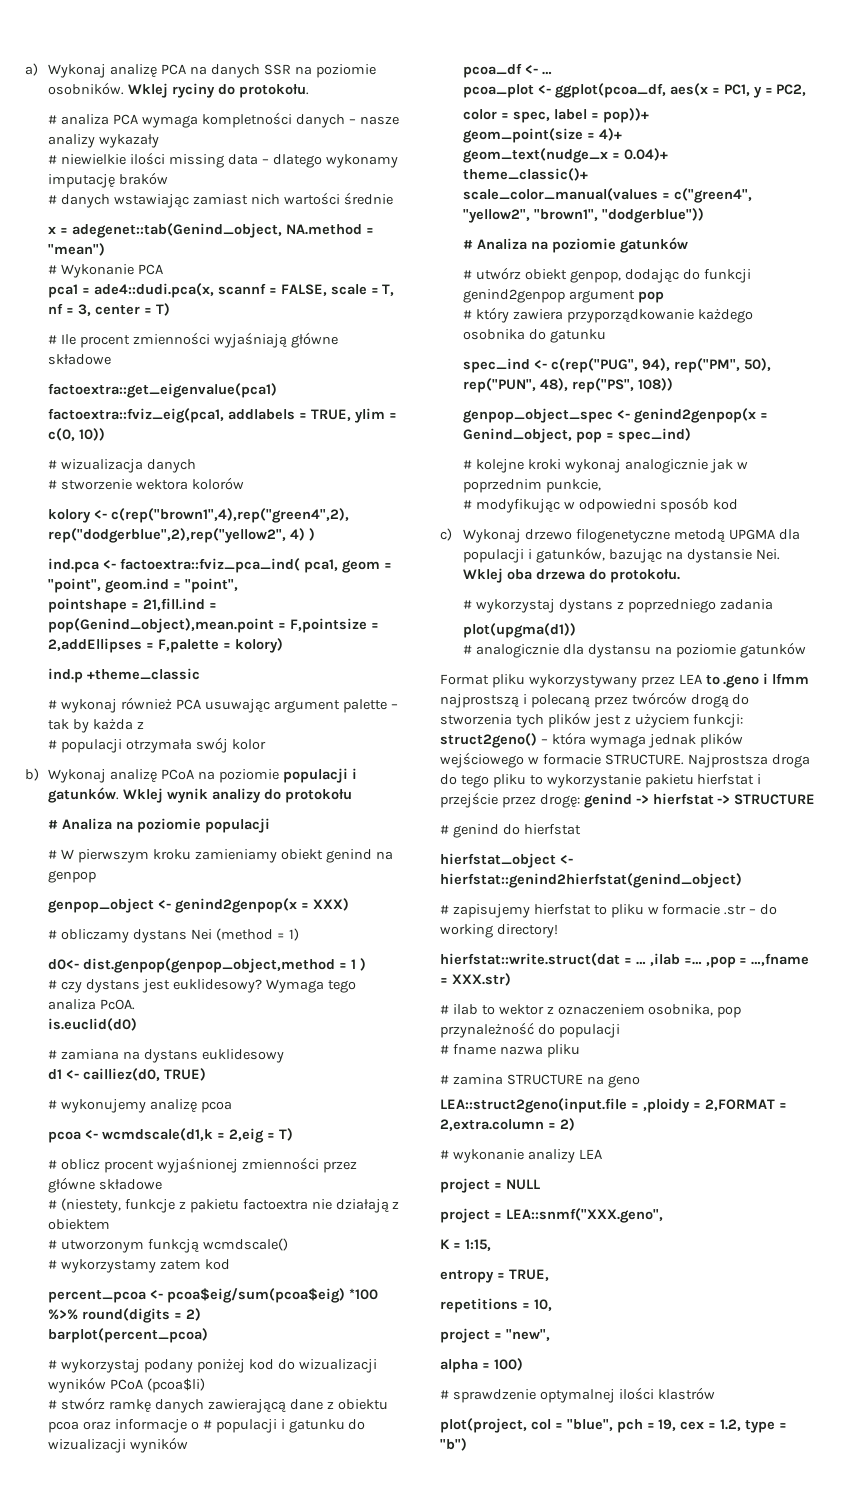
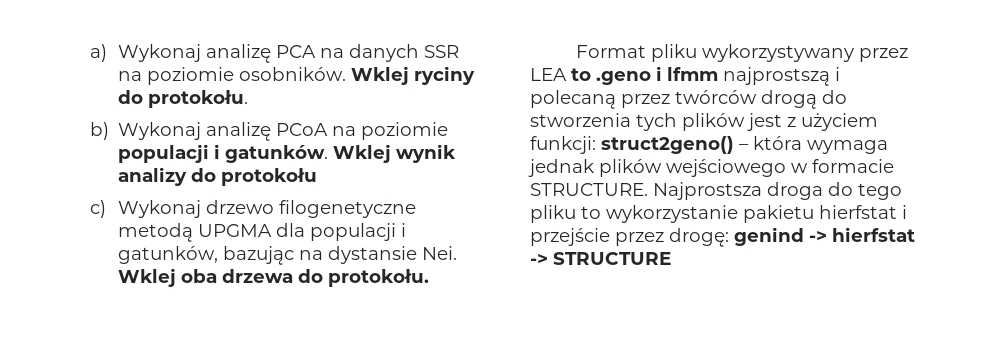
[48,112,399,128] [48,134,160,148] [48,152,398,168] [48,172,169,188] [48,192,393,208] [48,223,374,238] [48,243,106,256] [48,264,163,278] [48,283,395,298] [48,303,170,316] [48,332,338,348] [48,354,112,365] [48,383,278,398] [48,408,397,423] [48,428,106,441] [48,459,196,473] [48,477,244,490] [48,508,349,523] [48,528,315,543] [48,558,392,573] [48,578,238,593] [48,598,217,613] [48,618,379,633] [48,638,283,653] [48,668,201,683] [48,697,398,713] [48,719,144,733] [48,737,266,753] // # analiza PCA wymaga kompletności danych – nasze analizy wykazały // # niewielkie ilości missing data – dlatego wykonamy imputację braków // # danych wstawiając zamiast nich wartości średnie // x = adegenet::tab(Genind_object, NA.method = "mean") // # Wykonanie PCA // pca1 = ade4::dudi.pca(x, scannf = FALSE, scale = T, nf = 3, center = T) // # Ile procent zmienności wyjaśniają główne składowe // factoextra::get_eigenvalue(pca1) // factoextra::fviz_eig(pca1, addlabels = TRUE, ylim = c(0, 10)) // # wizualizacja danych // # stworzenie wektora kolorów // kolory <- c(rep("brown1",4),rep("green4",2), rep("dodgerblue",2),rep("yellow2", 4) ) // ind.pca <- factoextra::fviz_pca_ind( pca1, geom = "point", geom.ind = "point", // pointshape = 21,fill.ind = pop(Genind_object),mean.point = F,pointsize = 2,addEllipses = F,palette = kolory) // ind.p +theme_classic // # wykonaj również PCA usuwając argument palette – tak by każda z // # populacji otrzymała swój kolor -> (249, 99) none
[48,818,270,833] [48,849,393,863] [48,870,97,883] [48,898,349,913] [48,928,299,943] [48,958,366,973] [48,979,356,993] [48,999,136,1010] [48,1018,138,1031] [48,1049,284,1063] [48,1068,206,1081] [48,1099,232,1113] [48,1128,293,1143] [48,1157,357,1173] [48,1177,163,1193] [48,1198,400,1213] [48,1219,111,1230] [48,1238,288,1253] [48,1259,230,1273] [48,1288,378,1303] [48,1308,201,1323] [48,1328,209,1343] [48,1359,377,1373] [48,1377,205,1393] [48,1397,388,1413] [48,1419,366,1433] [48,1437,189,1453] [463,63,552,78] [463,83,807,98] [463,108,649,123] [463,128,622,143] [463,148,668,163] [463,168,589,181] [463,188,752,203] [463,208,704,223] [463,237,688,253] [463,267,751,283] [463,289,664,303] [463,307,753,323] [463,329,606,343] [463,358,771,373] [463,378,673,393] [463,408,768,423] [463,428,691,443] [463,459,748,473] [463,479,602,493] [463,497,738,513] // # Analiza na poziomie populacji // # W pierwszym kroku zamieniamy obiekt genind na genpop // genpop_object <- genind2genpop(x = XXX) // # obliczamy dystans Nei (method = 1) // d0<- dist.genpop(genpop_object,method = 1 ) // # czy dystans jest euklidesowy? Wymaga tego analiza PcOA. // is.euclid(d0) // # zamiana na dystans euklidesowy // d1 <- cailliez(d0, TRUE) // # wykonujemy analizę pcoa // pcoa <- wcmdscale(d1,k = 2,eig = T) // # oblicz procent wyjaśnionej zmienności przez główne składowe // # (niestety, funkcje z pakietu factoextra nie działają z obiektem // # utworzonym funkcją wcmdscale() // # wykorzystamy zatem kod // percent_pcoa <- pcoa$eig/sum(pcoa$eig) *100 %>% round(digits = 2) // barplot(percent_pcoa) // # wykorzystaj podany poniżej kod do wizualizacji wyników PCoA (pcoa$li) // # stwórz ramkę danych zawierającą dane z obiektu pcoa oraz informacje o # populacji i gatunku do wizualizacji wyników // pcoa_df <- … // pcoa_plot <- ggplot(pcoa_df, aes(x = PC1, y = PC2, // color = spec, label = pop))+ // geom_point(size = 4)+ // geom_text(nudge_x = 0.04)+ // theme_classic()+ // scale_color_manual(values = c("green4", "yellow2", "brown1", "dodgerblue")) // # Analiza na poziomie gatunków // # utwórz obiekt genpop, dodając do funkcji genind2genpop argument pop // # który zawiera przyporządkowanie każdego osobnika do gatunku // spec_ind <- c(rep("PUG", 94), rep("PM", 50), rep("PUN", 48), rep("PS", 108)) // genpop_object_spec <- genind2genpop(x = Genind_object, pop = spec_ind) // # kolejne kroki wykonaj analogicznie jak w poprzednim punkcie, // # modyfikując w odpowiedni sposób kod -> (318, 177) none
[463,599,773,613] [463,623,577,638] [463,642,806,658] // # wykorzystaj dystans z poprzedniego zadania // plot(upgma(d1)) // # analogicznie dla dystansu na poziomie gatunków -> (430, 278) none
[440,824,581,838] [440,853,573,868] [440,873,742,888] [440,904,778,918] [440,924,558,938] [440,953,810,968] [440,973,511,986] [440,1004,742,1018] [440,1022,620,1038] [440,1044,580,1058] [440,1074,640,1088] [440,1098,787,1113] [440,1118,575,1131] [440,1149,602,1163] [440,1178,540,1193] [440,1208,663,1223] [440,1239,491,1251] [440,1269,549,1283] [440,1298,552,1313] [440,1328,550,1343] [440,1358,523,1373] [440,1387,715,1403] [440,1418,788,1433] [440,1438,467,1451] // # genind do hierfstat // hierfstat_object <- hierfstat::genind2hierfstat(genind_object) // # zapisujemy hierfstat to pliku w formacie .str – do working directory! // hierfstat::write.struct(dat = … ,ilab =… ,pop = …,fname = XXX.str) // # ilab to wektor z oznaczeniem osobnika, pop przynależność do populacji // # fname nazwa pliku // # zamina STRUCTURE na geno // LEA::struct2geno(input.file = ,ploidy = 2,FORMAT = 2,extra.column = 2) // # wykonanie analizy LEA // project = NULL // project = LEA::snmf("XXX.geno", // K = 1:15, // entropy = TRUE, // repetitions = 10, // project = "new", // alpha = 100) // # sprawdzenie optymalnej ilości klastrów // plot(project, col = "blue", pch = 19, cex = 1.2, type = "b") -> (671, 258) none

